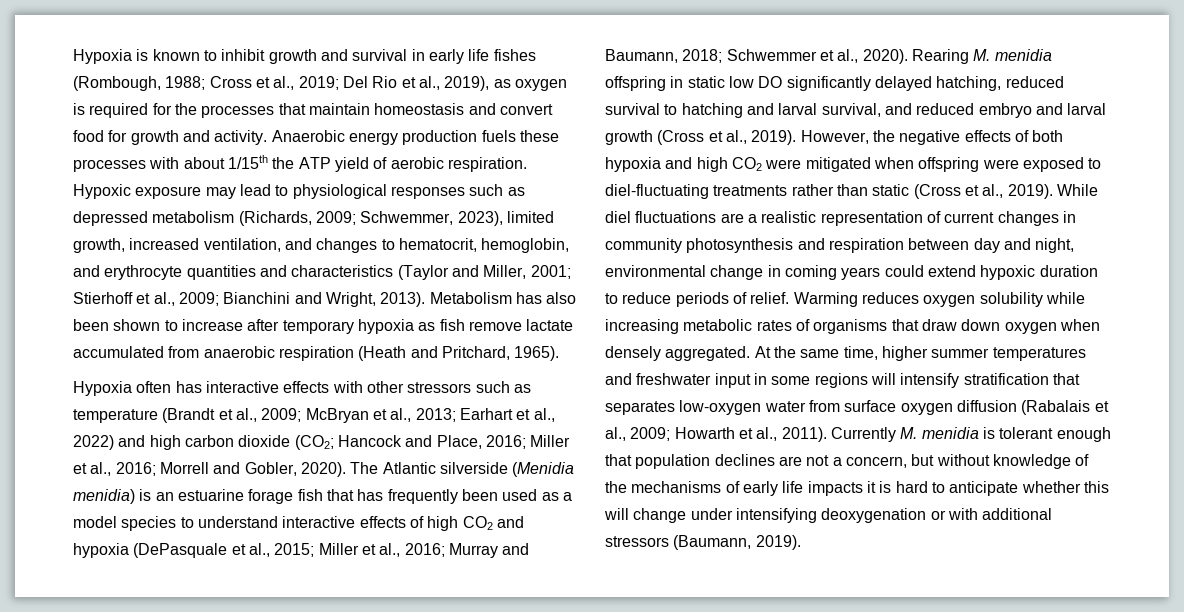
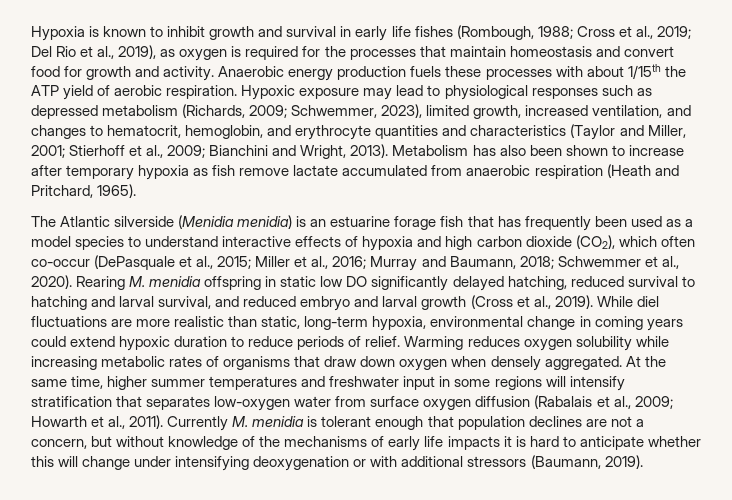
[73,381,531,396] [73,408,555,423] [73,435,571,450] [73,462,346,477] Hypoxia often has interactive effects with other stressors such as temperature (Brandt et al., 2009; McBryan et al., 2013; Earhart et al., 2022) and high carbon dioxide (CO2; Hancock and Place, 2016; Miller et al., 2016; Morrell and Gobler, 2020). -> (137, 191) none
[427,516,524,531] [73,543,129,558] high CO2 and hypoxia -> [362,235,695,251] [31,259,90,267] hypoxia and high carbon dioxide (CO2), which often co-occur
[800,130,1064,145] [605,157,1102,172] [605,184,1098,199] [605,211,1076,226] [605,238,1075,253] However, the negative effects of both hypoxia and high CO2 were mitigated when offspring were exposed to diel-fluctuating treatments rather than static (Cross et al., 2019). While diel fluctuations are a realistic representation of current changes in community photosynthesis and respiration between day and night, -> [596,296,659,307] [31,316,427,331] While diel fluctuations are more realistic than static, long-term hypoxia,

